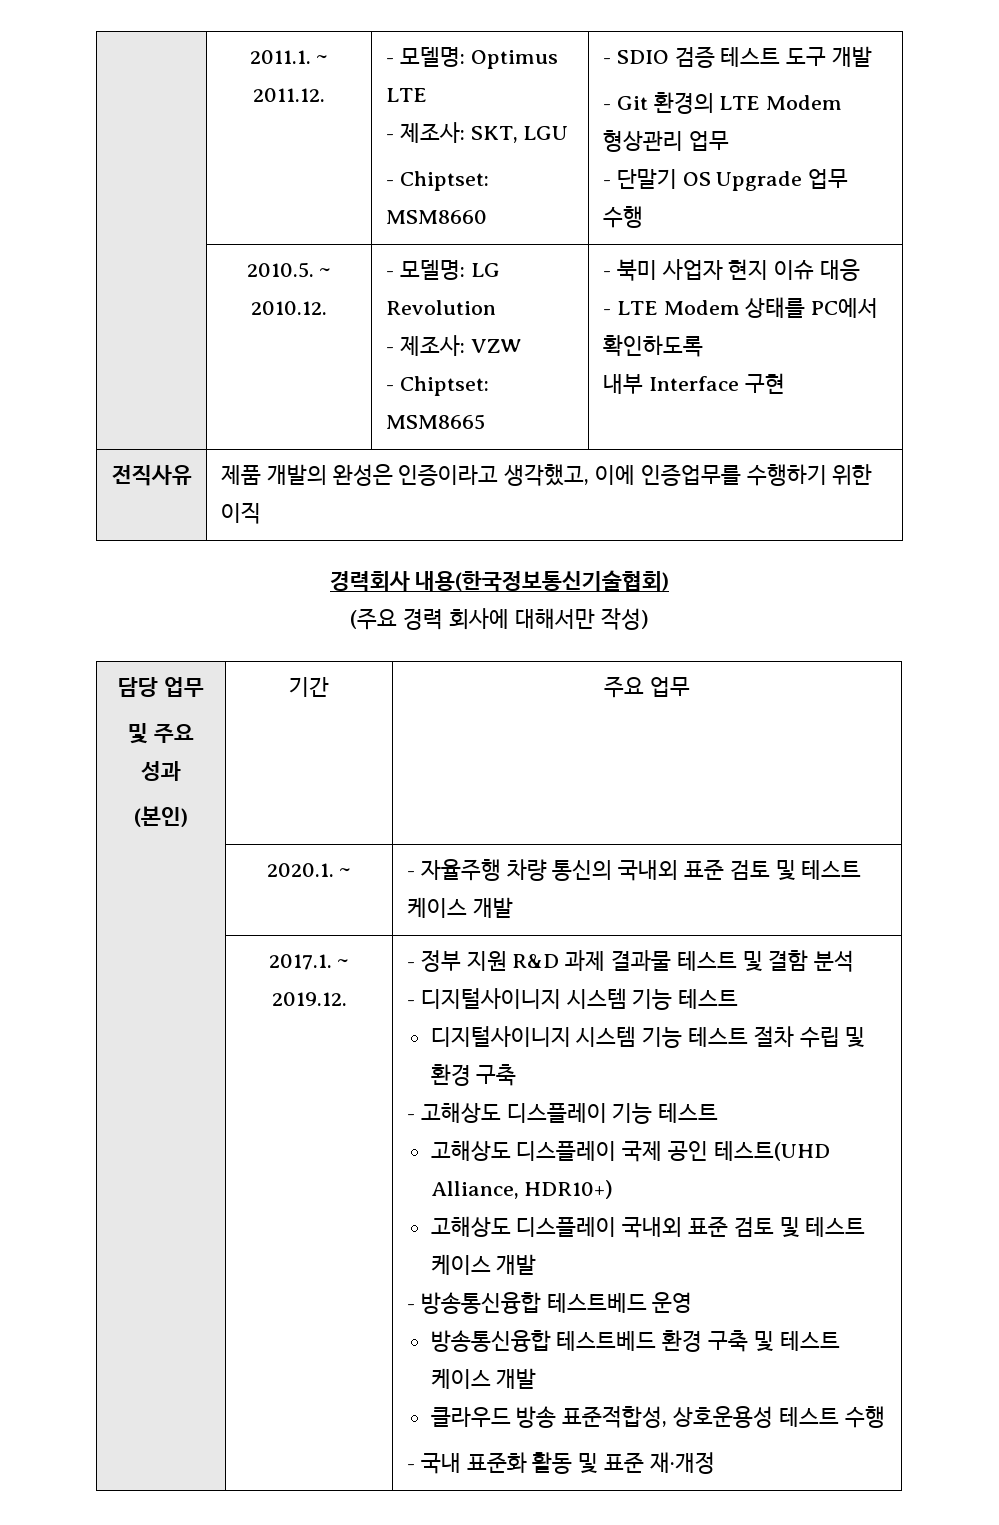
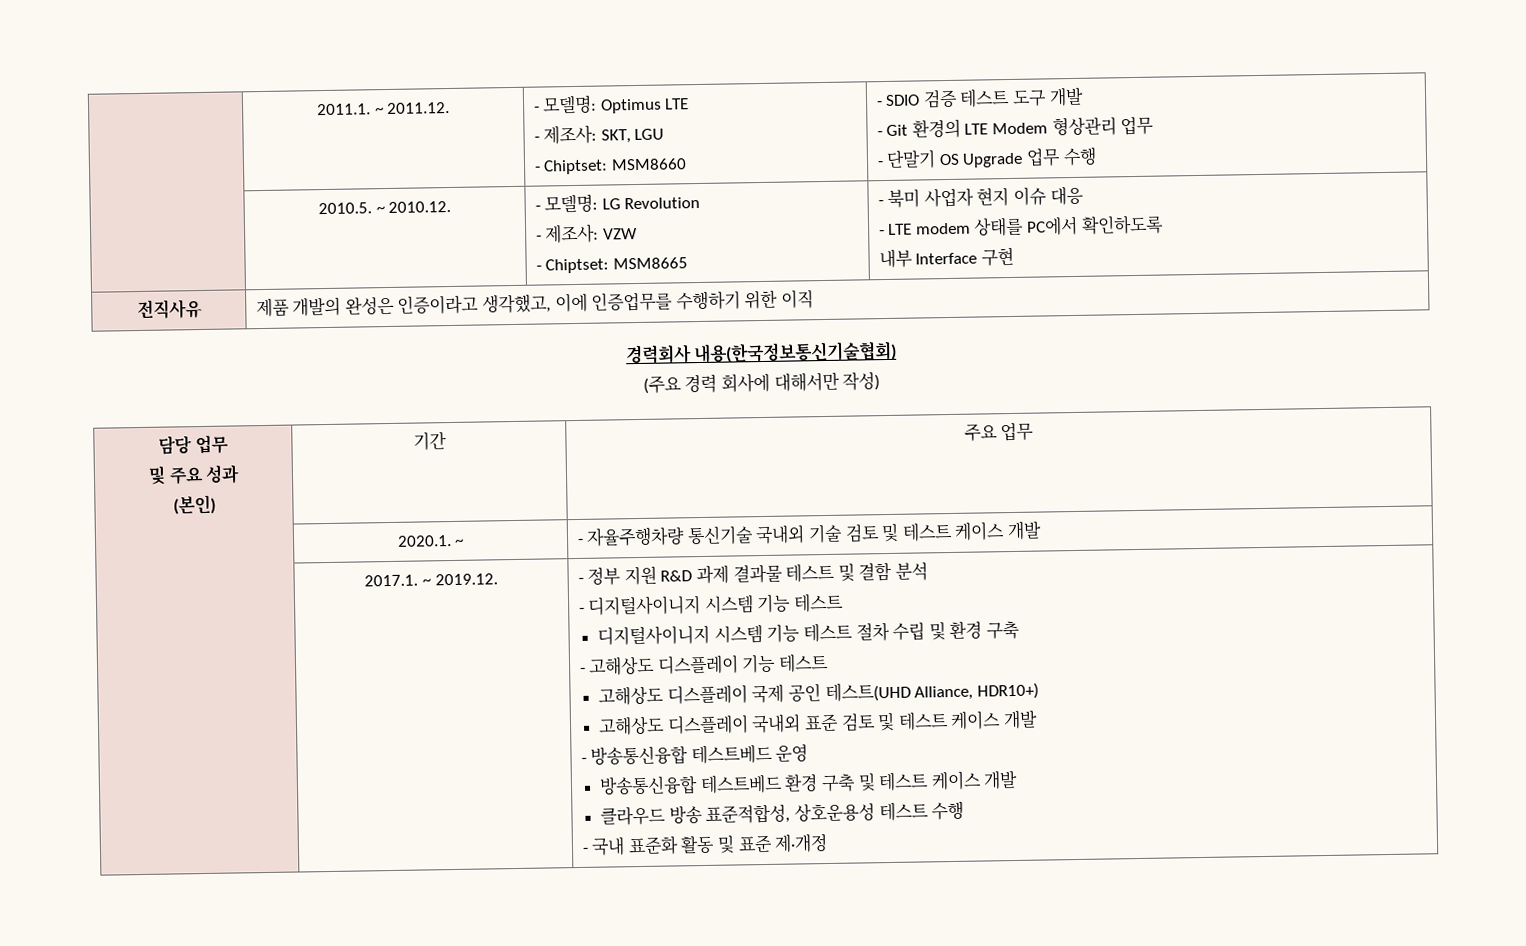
[663,300,740,315] Modem -> [915,222,971,235] modem
[420,859,725,881] 자율주행 차량 통신의 국내외 표준 -> [586,524,843,547] 자율주행차량 통신기술 국내외 기술
[649,1452,715,1474] 재·개정 -> [774,833,829,853] 제·개정

